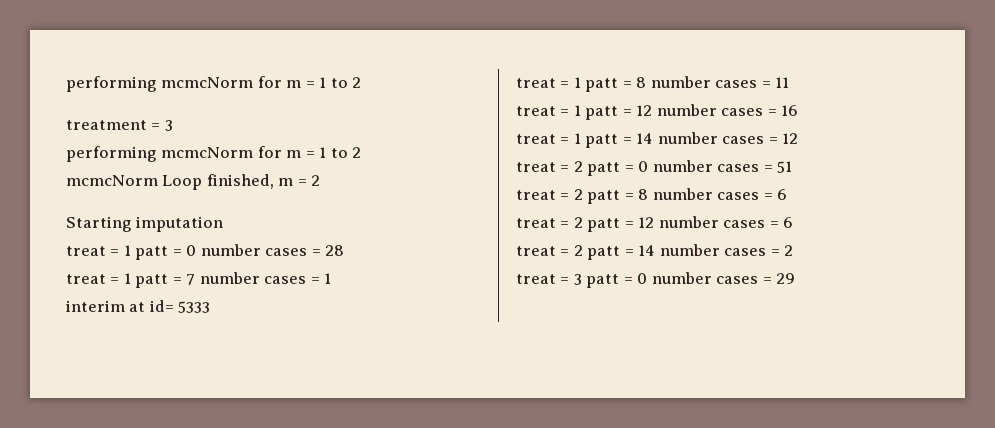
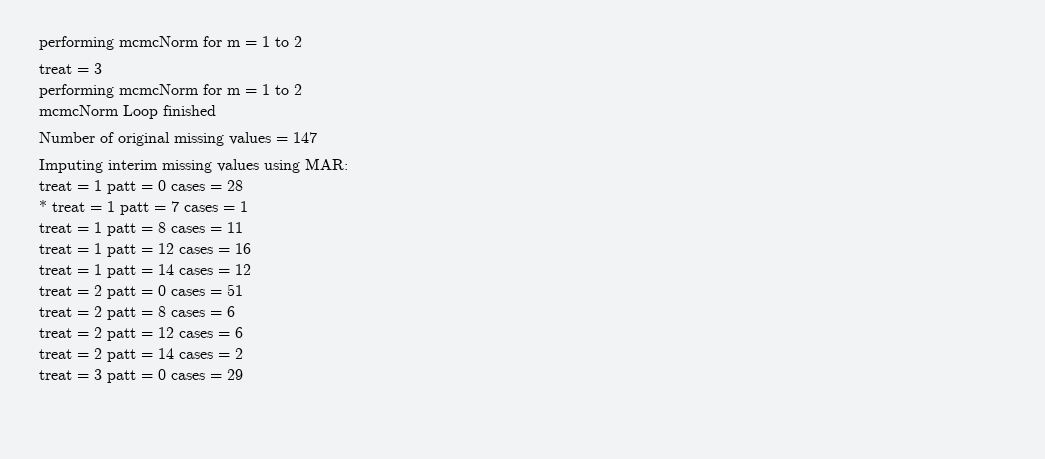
[66,76,362,92] [66,120,147,130] performing mcmcNorm for m = 1 to 2 // treatment -> [39,36,302,50] [39,64,72,74] performing mcmcNorm for m = 1 to 2 // treat
[206,174,321,189] [66,216,224,232] finished, m = 2 // Starting imputation -> [163,105,216,116] [39,132,317,146] [39,158,348,173] finished // Number of original missing values = 147 // Imputing interim missing values using MAR:
[200,244,261,256] number -> (166, 185) none
(345, 250) none -> [39,200,47,212] *
[199,272,260,284] number -> (179, 206) none
[66,300,211,313] // interim at id= 5333 -> (248, 206) none
[650,76,711,88] number -> (166, 227) none
[656,104,717,116] number -> (174, 248) none
[657,132,718,144] number -> (174, 269) none
[652,160,713,172] number -> (166, 290) none
[652,188,713,200] number -> (166, 311) none
[658,216,719,228] number -> (174, 332) none
[659,244,720,256] number -> (174, 353) none
[651,272,712,284] number -> (166, 374) none

